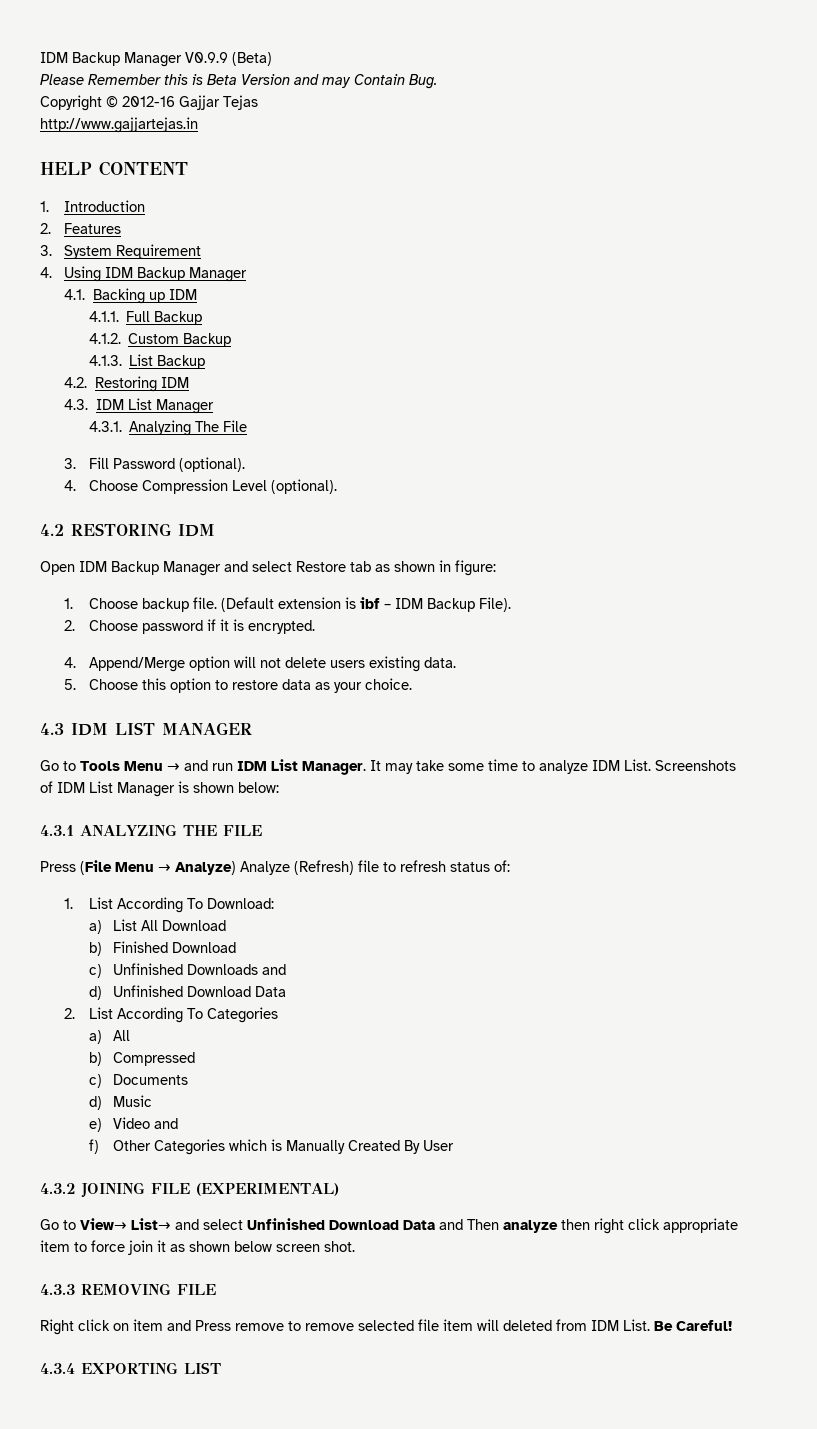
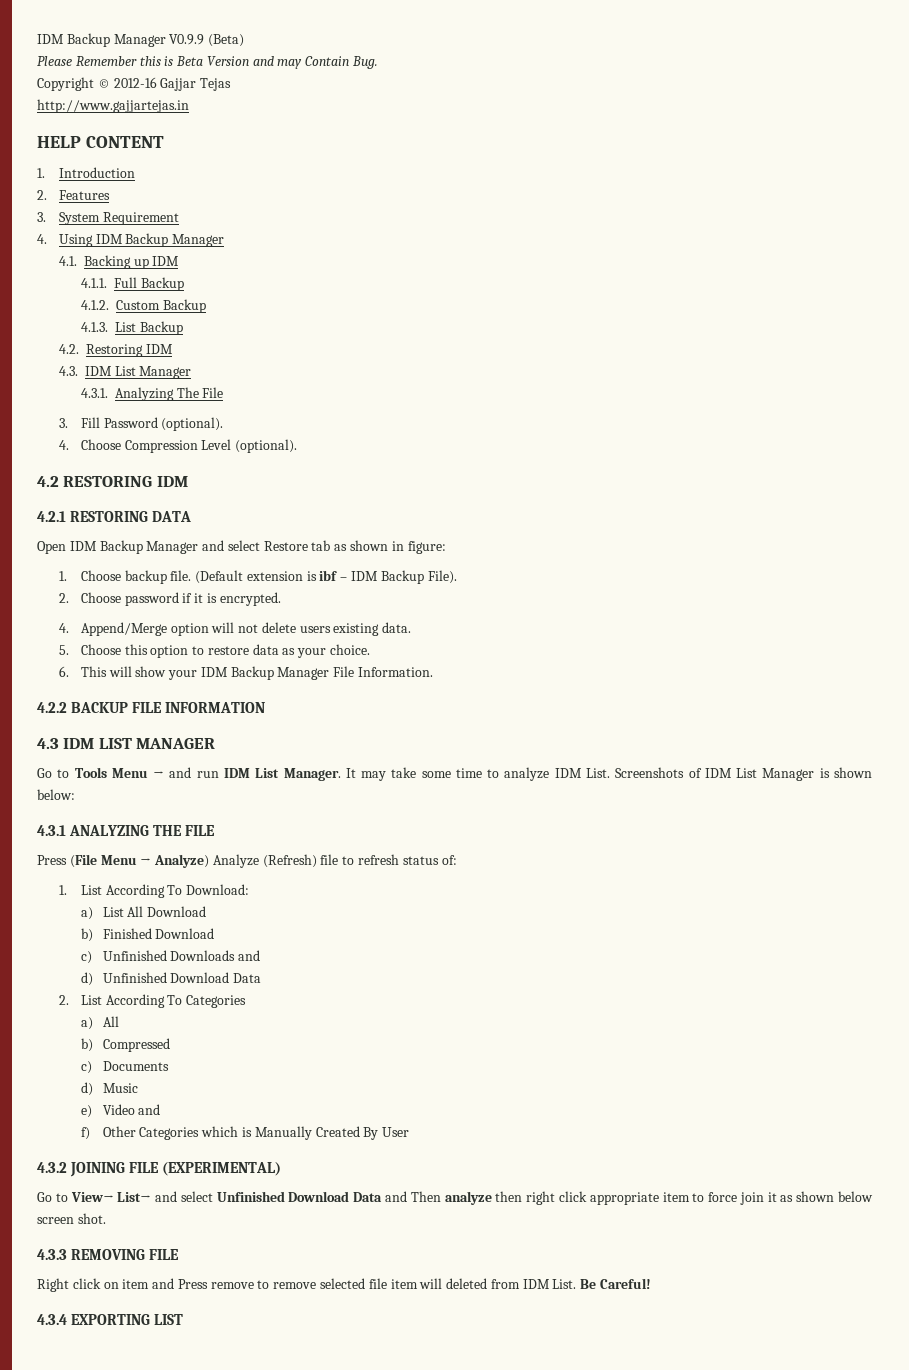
(215, 530) none -> [37,511,192,522] // 4.2.1 RESTORING DATA
(412, 684) none -> [58,666,434,680] [37,702,266,713] // 6. This will show your IDM Backup Manager File Information. // 4.2.2 BACKUP FILE INFORMATION

